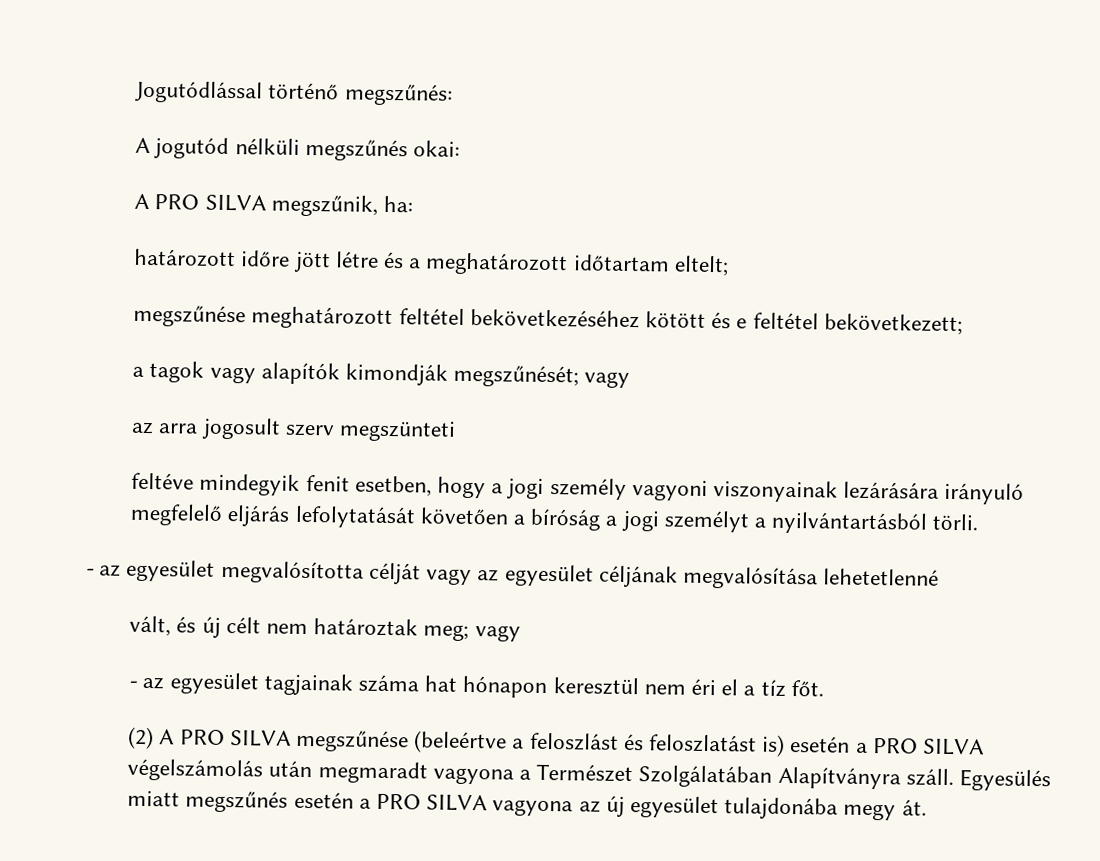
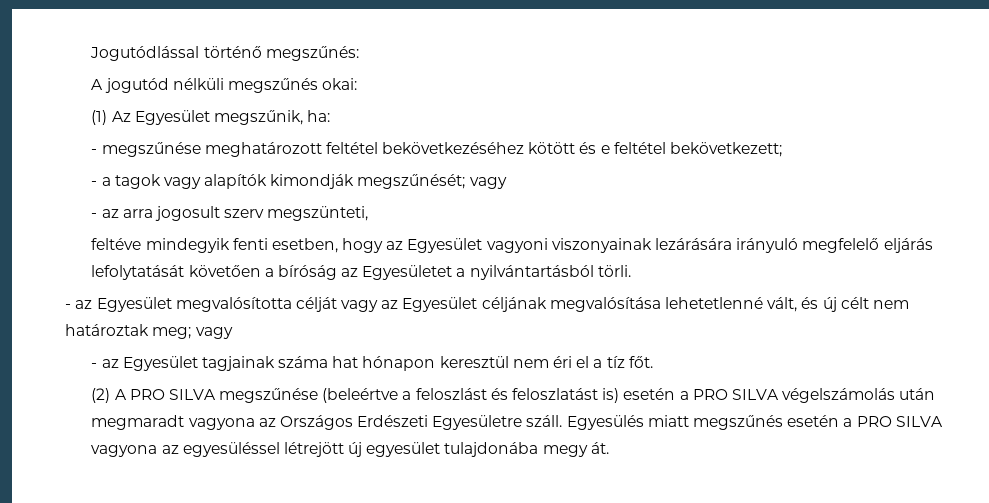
[134,193,267,212] A PRO SILVA -> [91,110,210,125] (1) Az Egyesület
[134,248,729,277] határozott időre jött létre és a meghatározott időtartam eltelt; // -> [91,149,98,154] -
(963, 324) none -> [91,181,98,186] -
(631, 379) none -> [91,213,98,218] -
[338,420,456,442] megszünteti -> [267,206,369,221] megszünteti,
[305,474,350,492] fenit -> [232,238,268,250] fenti
[491,477,627,500] a jogi személy -> [386,238,483,253] az Egyesület
[605,510,750,533] a jogi személyt -> [341,265,453,280] az Egyesületet
[126,559,216,582] egyesület -> [96,297,172,312] Egyesület
[504,564,594,587] egyesület -> [402,297,478,312] Egyesület
(940, 577) // -> (764, 303) none
[169,672,259,695] egyesület -> [122,356,198,371] Egyesület
[518,763,901,790] a Természet Szolgálatában Alapítványra -> [258,415,523,430] az Országos Erdészeti Egyesületre
(601, 806) none -> [182,442,344,457] egyesüléssel létrejött

